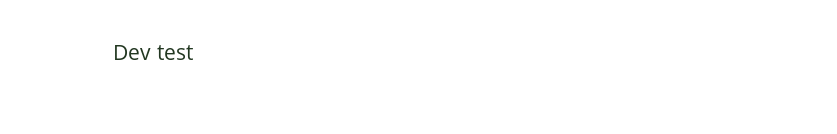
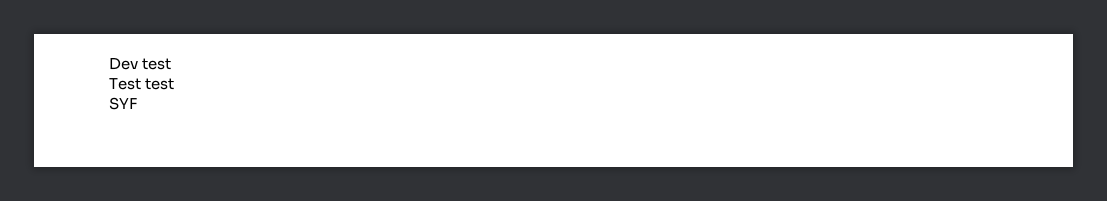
(193, 52) none -> [109,78,175,90] [109,97,137,110] // Test test // SYF

